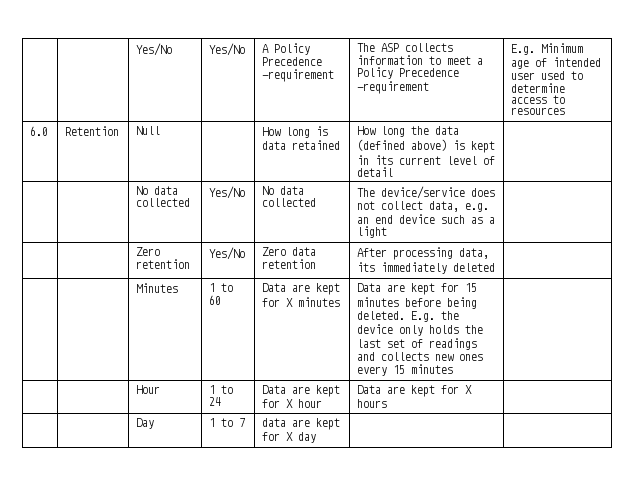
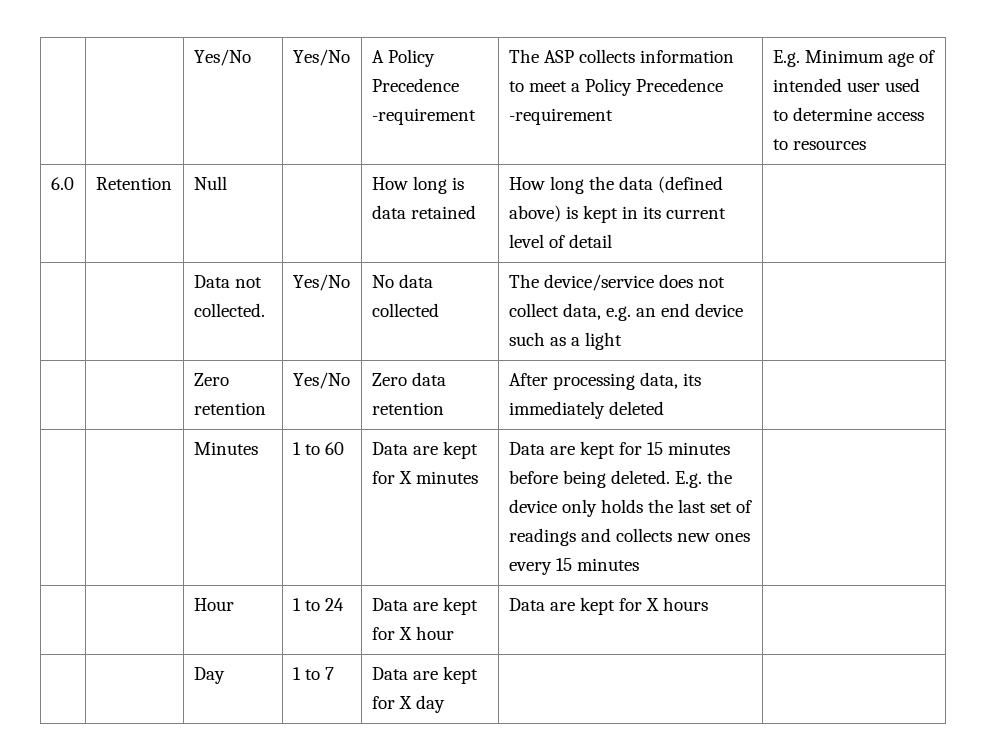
[136,186,179,195] [136,198,191,207] No data collected -> [193,275,262,288] [193,303,265,317] Data not collected.
[262,418,287,427] data -> [371,667,408,680] Data

